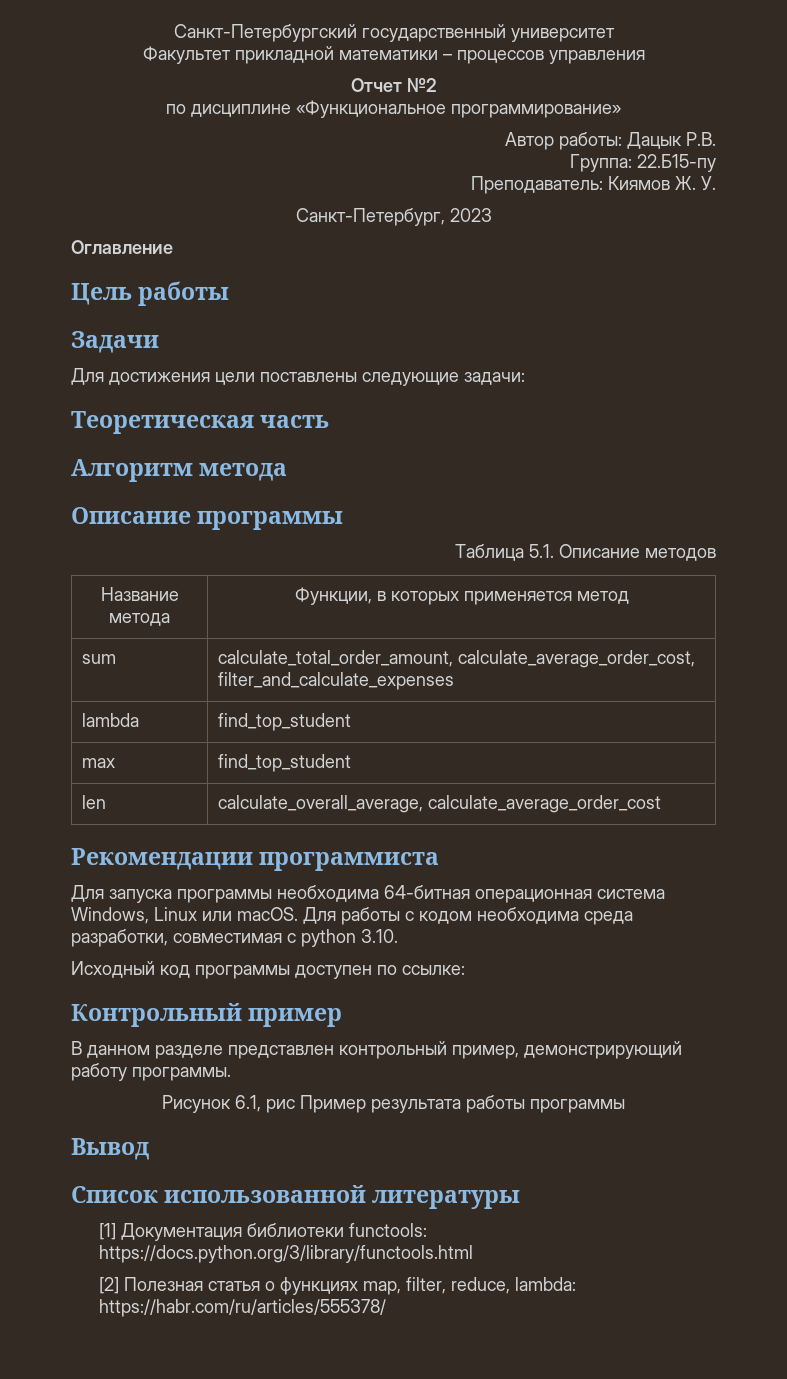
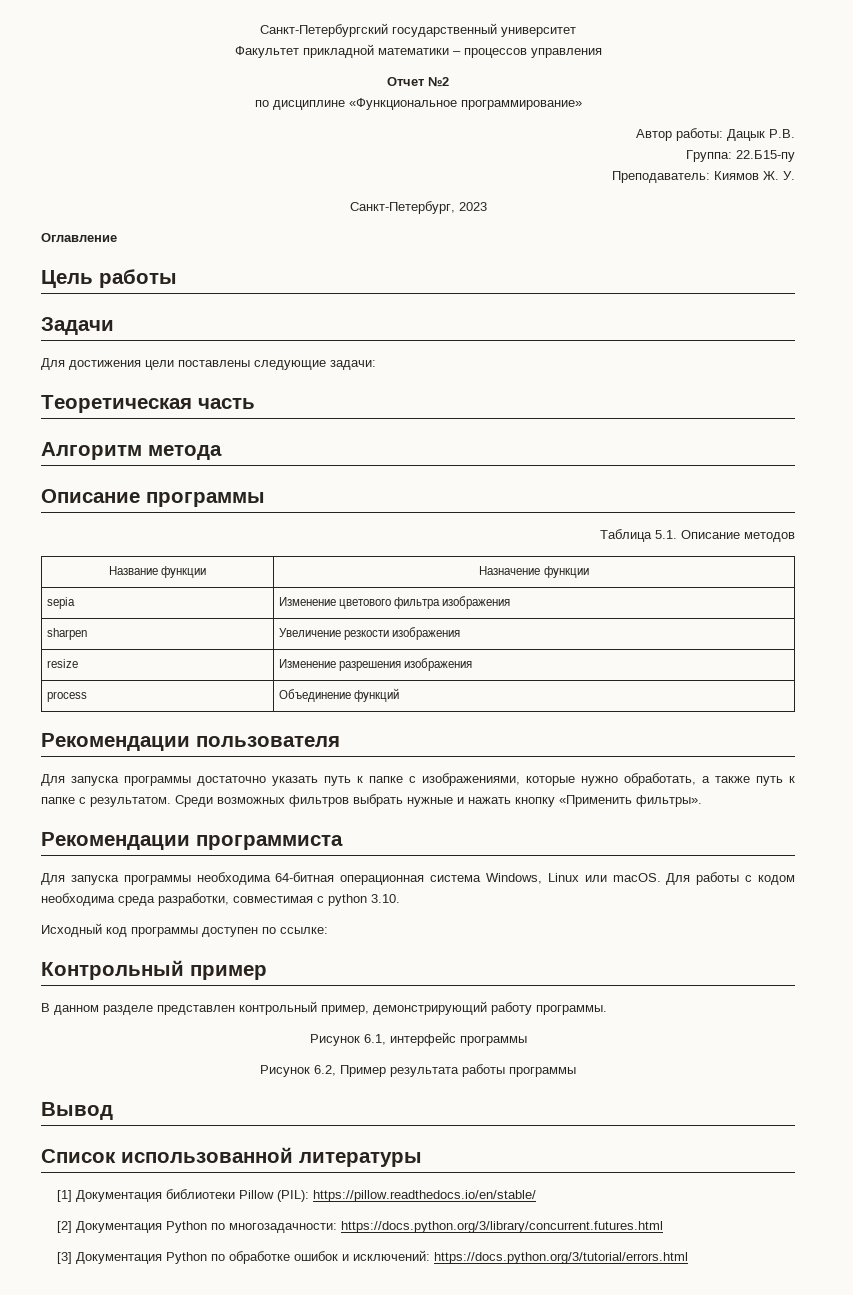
[109,613,170,626] [294,587,629,605] [82,654,117,664] [218,650,696,668] [218,672,455,690] [82,713,140,727] [218,713,352,731] [82,758,116,768] [218,754,352,772] [82,795,107,809] [218,795,662,813] метода | Функции, в которых применяется метод // sum | calculate_total_order_amount, calculate_average_order_cost, filter_and_calculate_expenses // lambda | find_top_student // max | find_top_student // len | calculate_overall_average, calculate_average_order_cost -> [161,566,207,578] [479,566,589,578] [46,597,75,609] [278,596,510,609] [46,628,87,640] [278,627,460,640] [46,659,78,668] [278,658,472,671] [46,691,87,702] [278,688,399,702] [41,733,340,751] [41,773,795,786] [41,794,702,807] функции | Назначение функции // sepia | Изменение цветового фильтра изображения // sharpen | Увеличение резкости изображения // resize | Изменение разрешения изображения // process | Объединение функций // Рекомендации пользователя // Для запуска программы достаточно указать путь к папке с изображениями, которые нужно обработать, а также путь к папке с результатом. Среди возможных фильтров выбрать нужные и нажать кнопку «Применить фильтры».
[266,1099,295,1113] рис -> [389,1032,527,1046] [260,1065,336,1077] интерфейс программы // Рисунок 6.2,
[348,1223,427,1237] [98,1245,473,1263] [98,1277,576,1295] [98,1299,386,1317] functools: https://docs.python.org/3/library/functools.html // [2] Полезная статья о функциях map, filter, reduce, lambda: https://habr.com/ru/articles/555378/ -> [238,1190,536,1202] [56,1221,663,1233] [56,1250,688,1264] Pillow (PIL): https://pillow.readthedocs.io/en/stable/ // [2] Документация Python по многозадачности: https://docs.python.org/3/library/concurrent.futures.html // [3] Документация Python по обработке ошибок и исключений: https://docs.python.org/3/tutorial/errors.html

